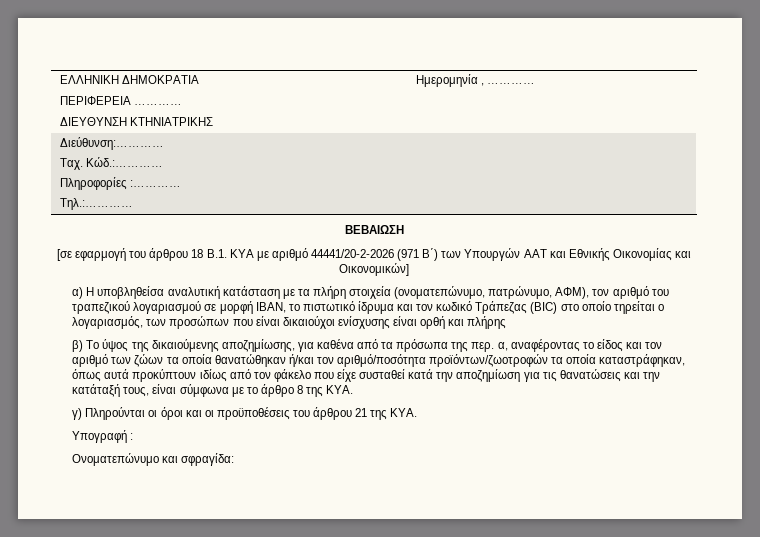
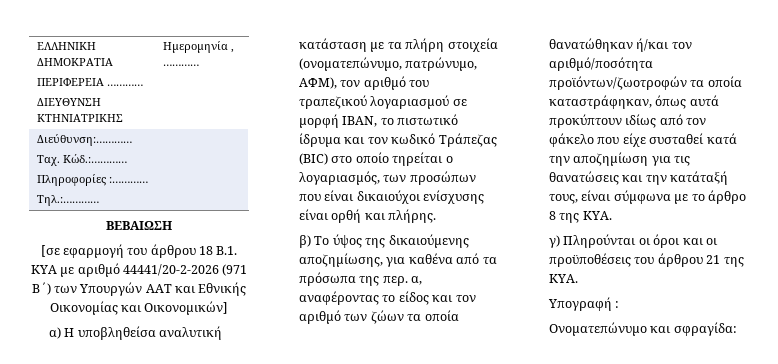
[467,316,507,329] πλήρης -> [388,209,437,223] πλήρης.

